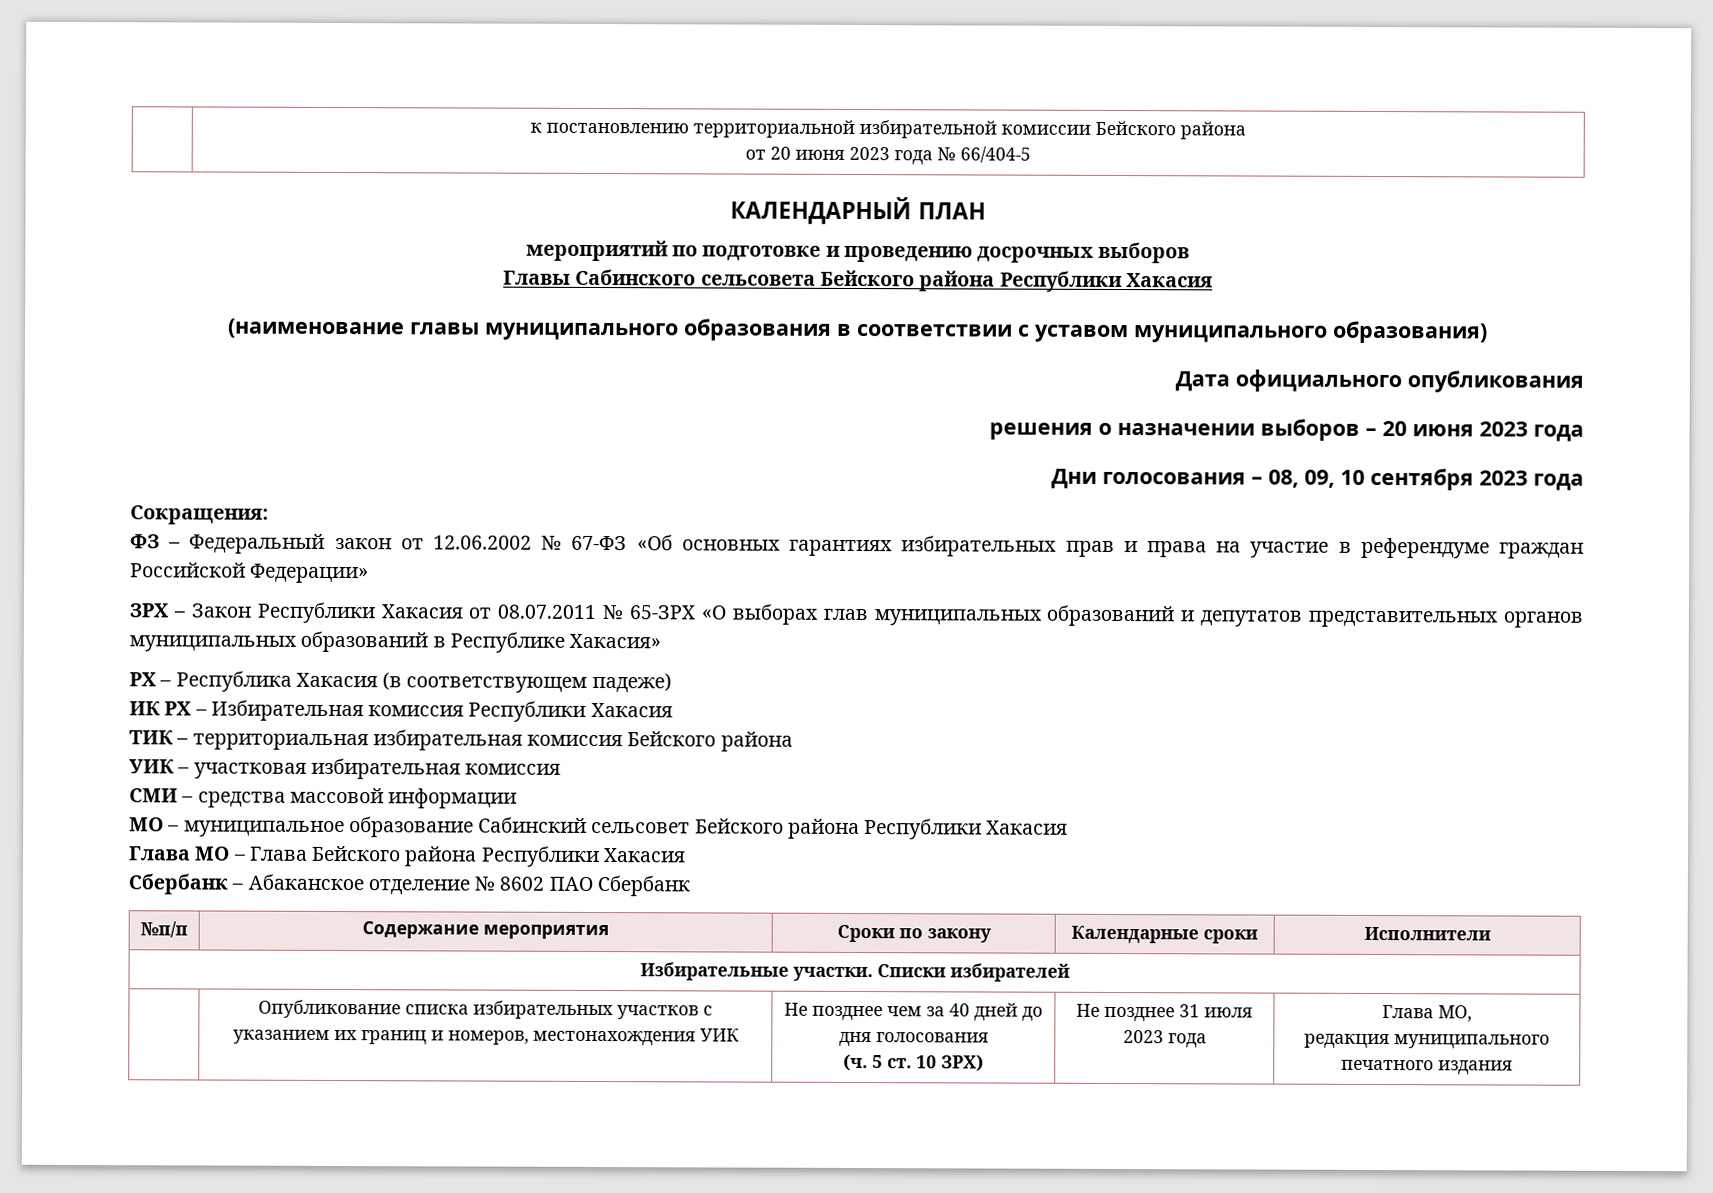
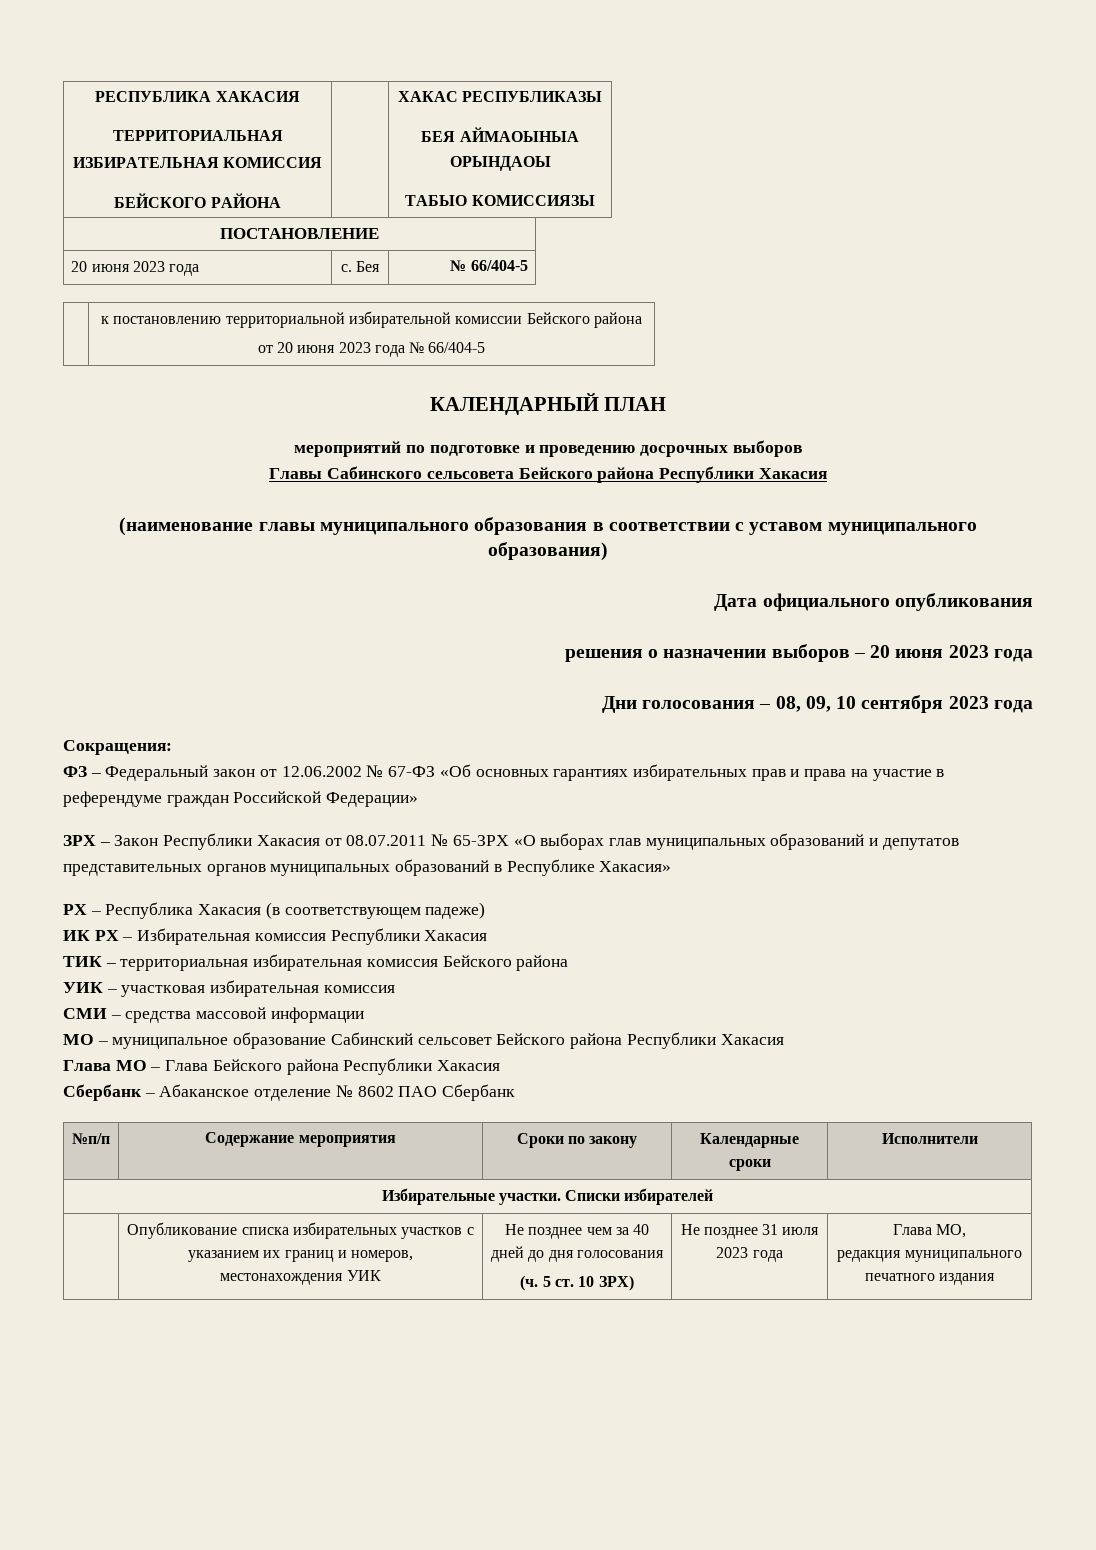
(530, 127) none -> [95,91,300,102] [112,130,283,141] [72,157,323,168] [114,193,281,208] [397,91,603,102] [421,127,579,142] [449,156,551,171] [405,195,595,206] [220,228,379,239] [71,261,200,276] [340,261,381,272] [450,260,528,271] РЕСПУБЛИКА ХАКАСИЯ // ТЕРРИТОРИАЛЬНАЯ // ИЗБИРАТЕЛЬНАЯ КОМИССИЯ // БЕЙСКОГО РАЙОНА | | ХАКАС РЕСПУБЛИКАЗЫ // БЕЯ АЙМАOЫНЫA // ОРЫНДАOЫ // ТАБЫO КОМИССИЯЗЫ // ПОСТАНОВЛЕНИЕ // 20 июня 2023 года | с. Бея | № 66/404-5 //

